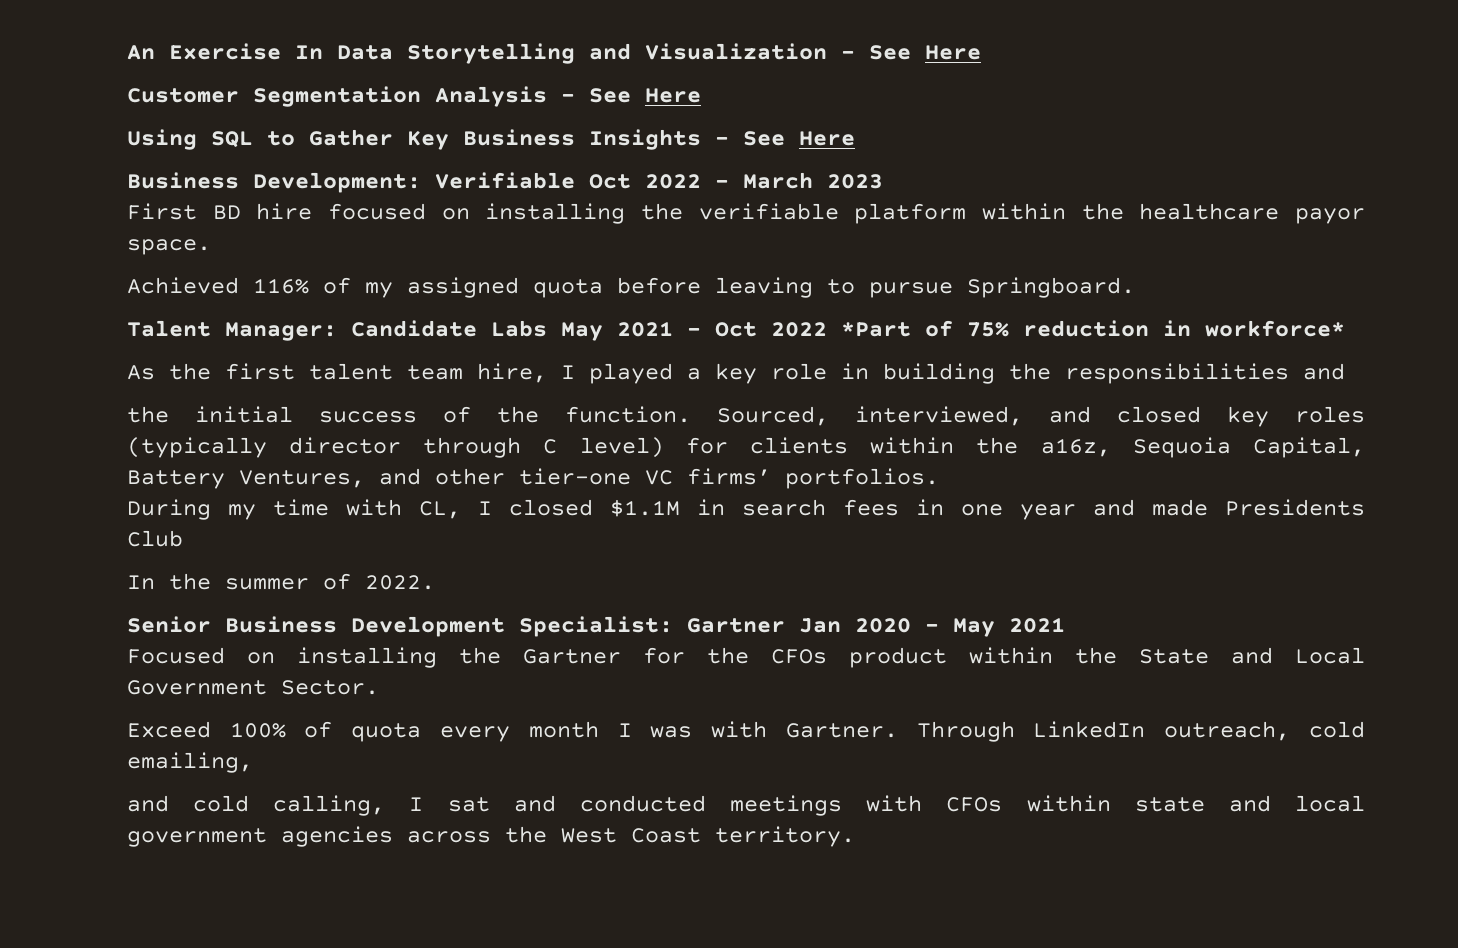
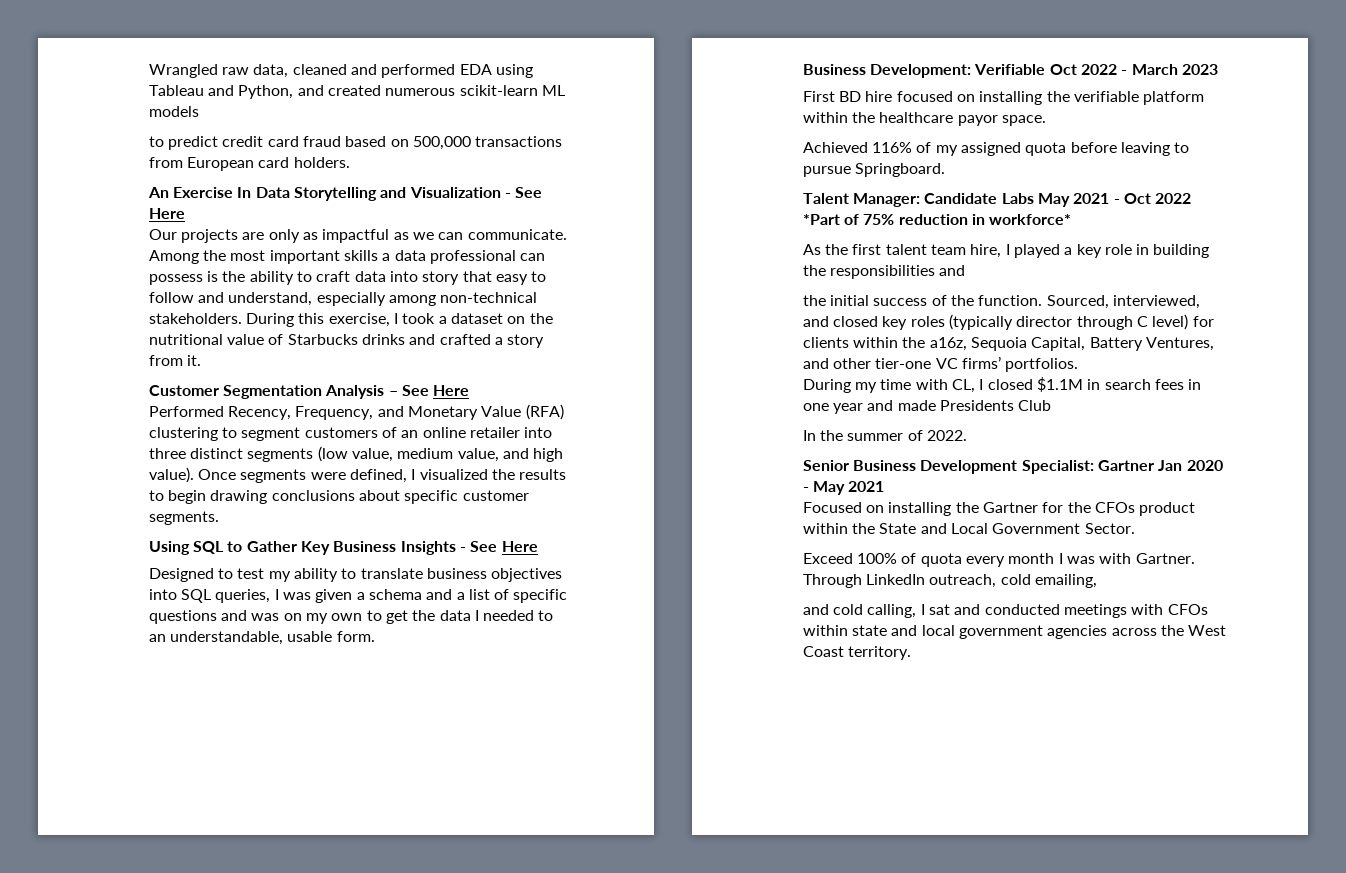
(126, 52) none -> [148,64,533,78] [148,85,565,99] [148,106,199,117] [148,136,563,150] [148,157,350,171] Wrangled raw data, cleaned and performed EDA using Tableau and Python, and created numerous scikit-learn ML models // to predict credit card fraud based on 500,000 transactions from European card holders. //
(981, 52) none -> [148,229,567,243] [148,250,546,264] [148,271,547,285] [148,292,538,306] [148,313,553,327] [148,334,545,348] [148,355,201,366] // Our projects are only as impactful as we can communicate. Among the most important skills a data professional can possess is the ability to craft data into story that easy to follow and understand, especially among non-technical stakeholders. During this exercise, I took a dataset on the nutritional value of Starbucks drinks and crafted a story from it.
(701, 95) none -> [148,404,564,420] [148,427,553,441] [148,446,564,462] [148,467,567,483] [148,490,529,504] [148,511,219,525] // Performed Recency, Frequency, and Monetary Value (RFA) clustering to segment customers of an online retailer into three distinct segments (low value, medium value, and high value). Once segments were defined, I visualized the results to begin drawing conclusions about specific customer segments.
(855, 138) none -> [148,568,563,582] [148,589,568,603] [148,610,554,624] [148,631,375,645] // Designed to test my ability to translate business objectives into SQL queries, I was given a schema and a list of specific questions and was on my own to get the data I needed to an understandable, usable form.

